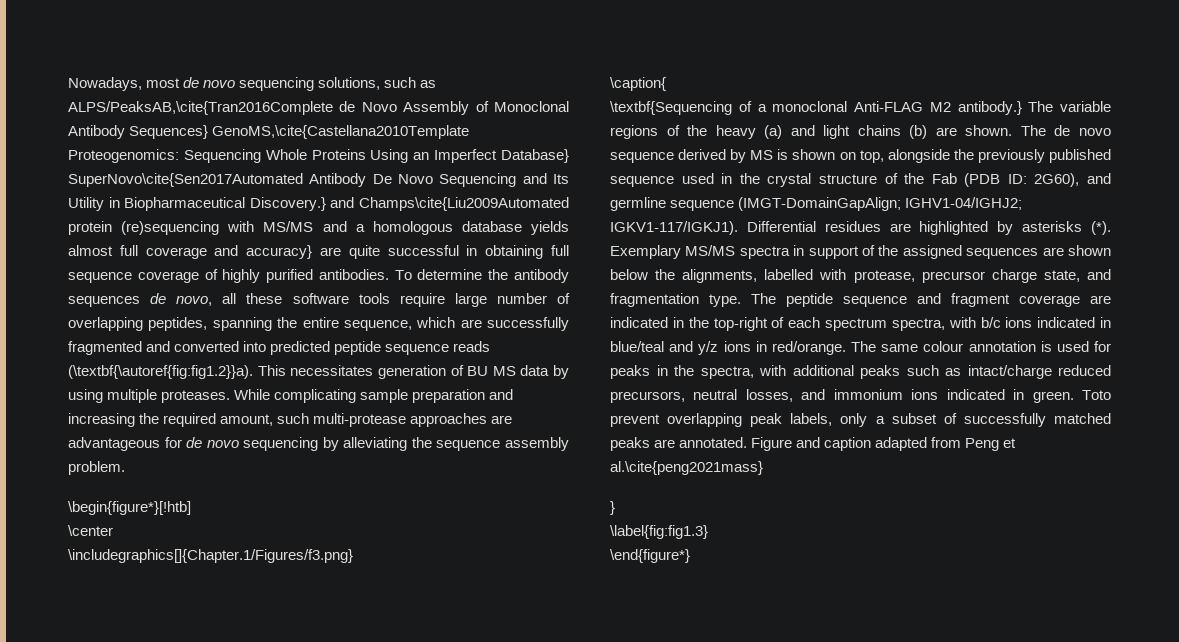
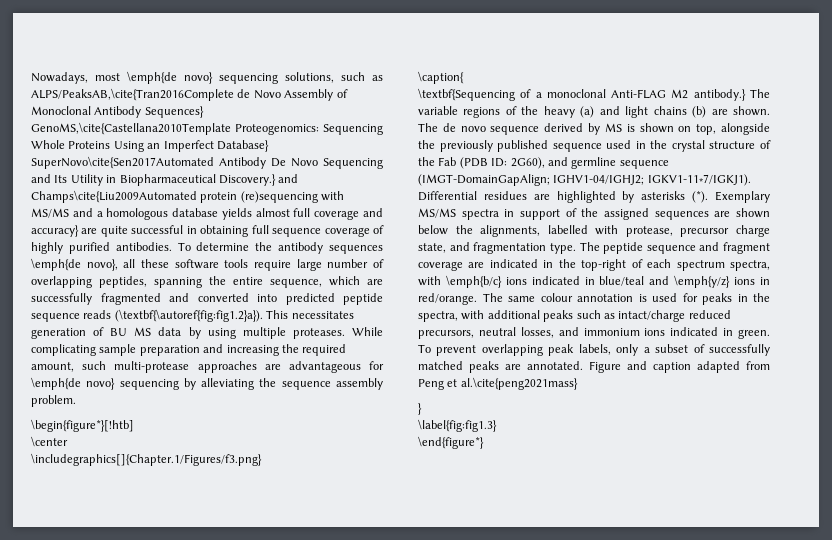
[183,77,236,88] de novo -> [127,71,213,84] \emph{de novo}
[150,293,213,306] de novo, -> [31,258,118,271] \emph{de novo},
[68,365,253,379] (\textbf{\autoref{fig:fig1.2}}a). -> [114,309,263,322] (\textbf{\autoref{fig:fig1.2}a}).
[186,437,239,448] de novo -> [31,377,116,390] \emph{de novo}
[610,221,738,235] IGKV1-117/IGKJ1). -> [647,174,751,186] IGKV1-11∗7/IGKJ1).
[980,317,1001,328] b/c -> [445,275,502,288] \emph{b/c}
[698,341,719,355] y/z -> [674,275,731,288] \emph{y/z}
[1082,390,1111,400] Toto -> [418,344,431,353] To

